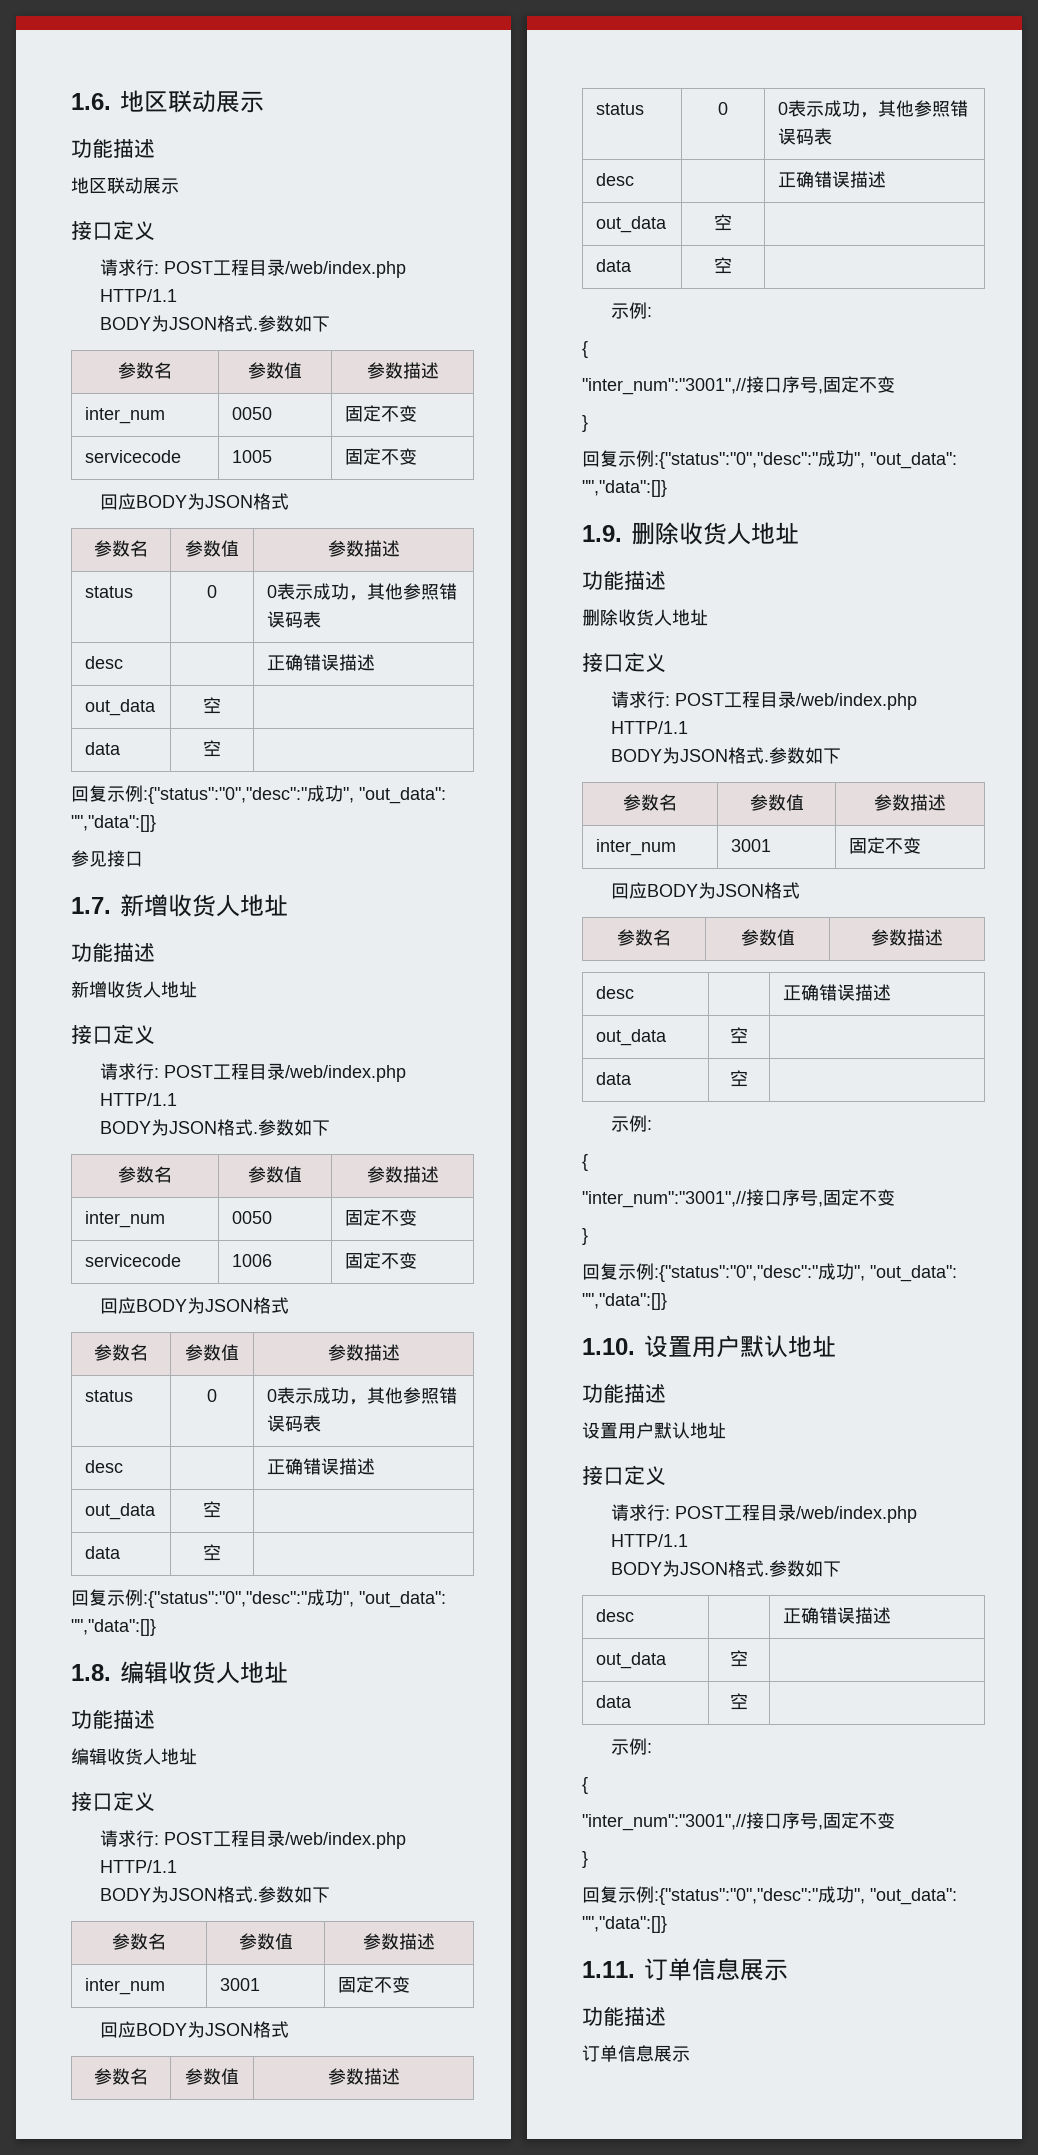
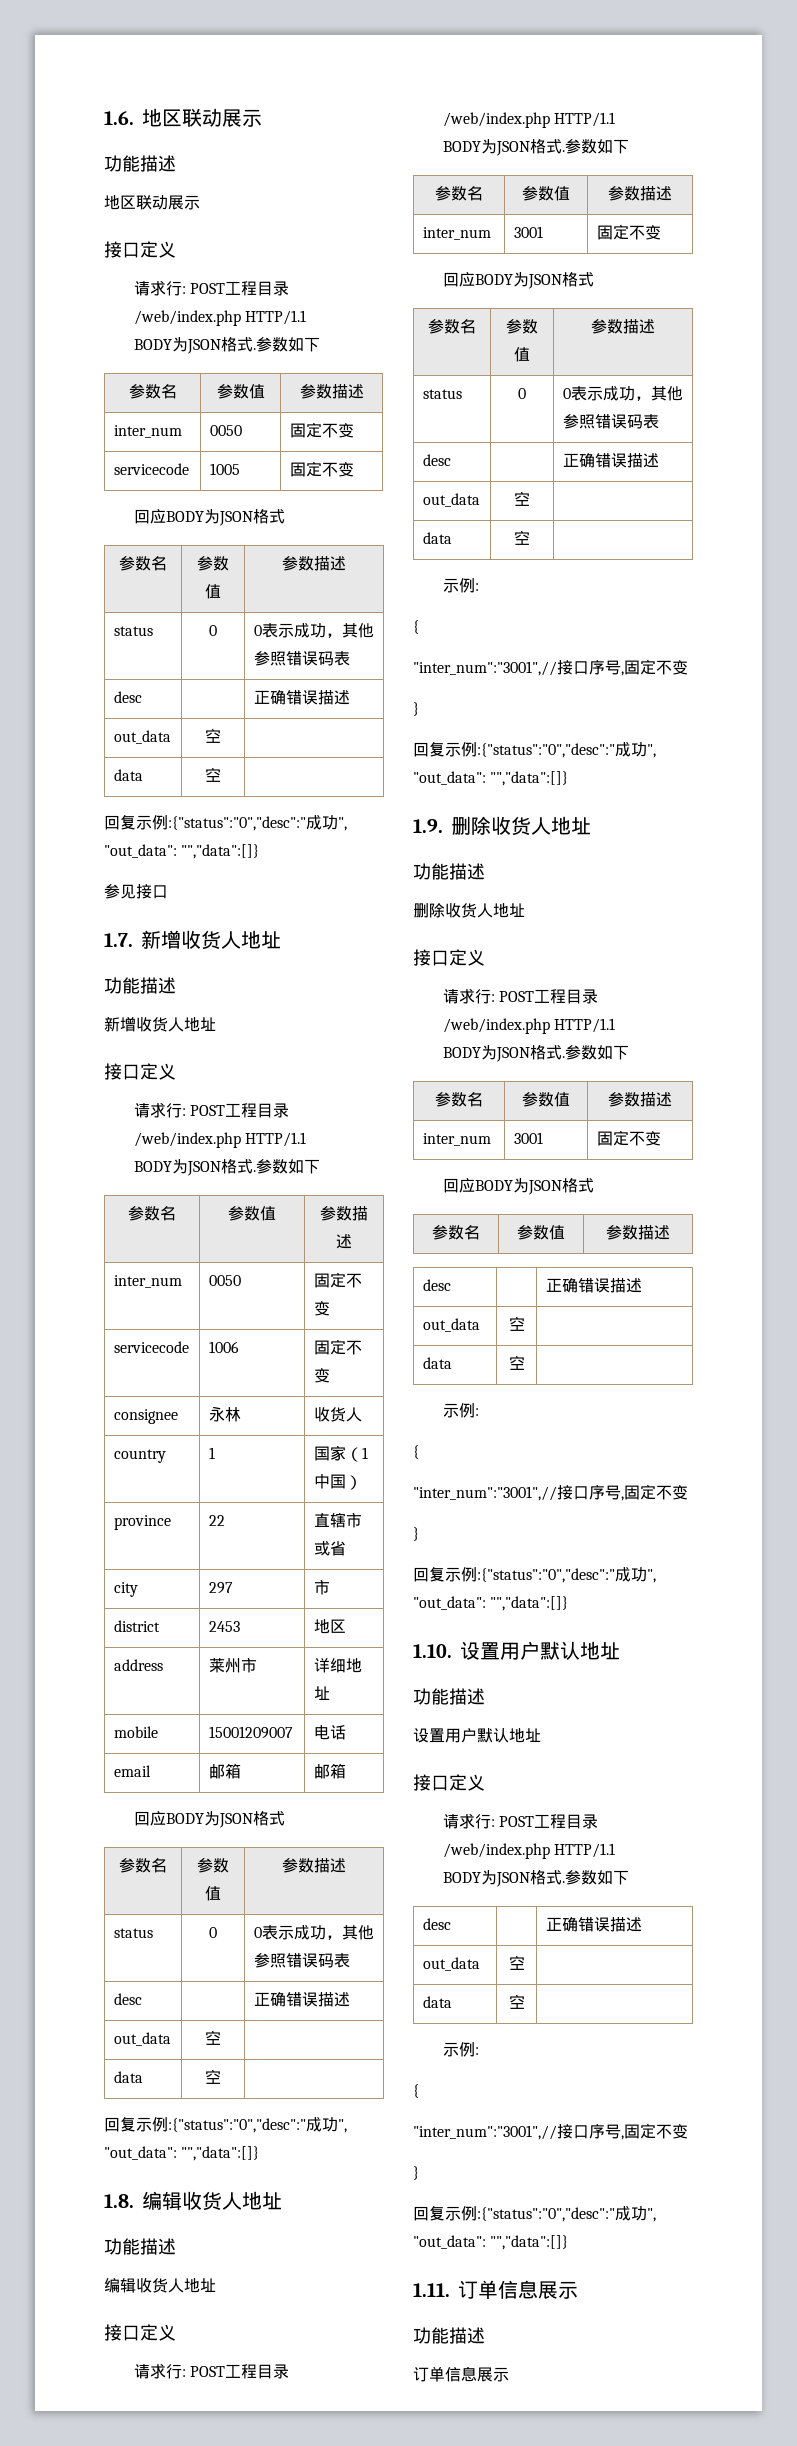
(418, 1260) none -> [113,1409,178,1424] [208,1406,241,1422] [313,1407,362,1422] [113,1449,166,1463] [208,1447,215,1459] [313,1445,368,1462] [313,1474,362,1490] [113,1515,171,1530] [208,1515,225,1526] [313,1512,362,1528] [313,1541,346,1556] [113,1582,138,1597] [208,1582,233,1594] [313,1579,330,1595] [113,1620,160,1632] [208,1621,240,1632] [313,1619,346,1634] [113,1659,163,1671] [208,1657,257,1673] [313,1658,362,1673] [313,1686,330,1700] [113,1726,158,1738] [208,1726,293,1739] [313,1725,346,1740] [113,1765,151,1777] [208,1763,241,1779] [313,1763,346,1779] // consignee | 永林 | 收货人 // country | 1 | 国家（1中国） // province | 22 | 直辖市或省 // city | 297 | 市 // district | 2453 | 地区 // address | 莱州市 | 详细地址 // mobile | 15001209007 | 电话 // email | 邮箱 | 邮箱

